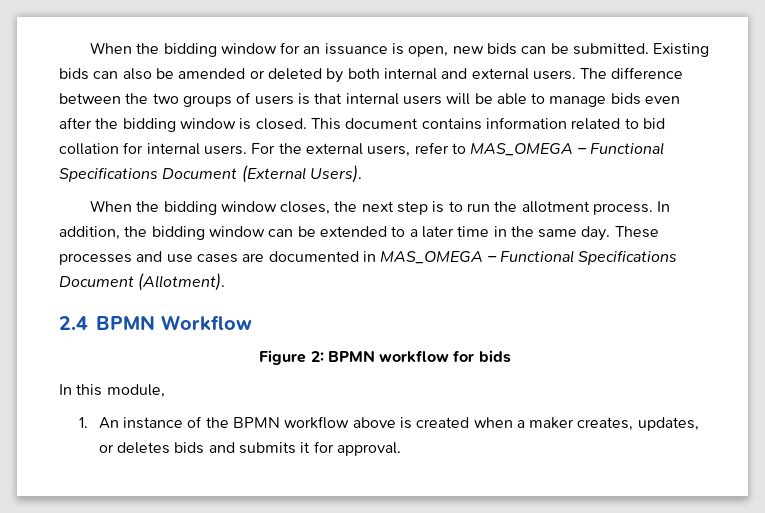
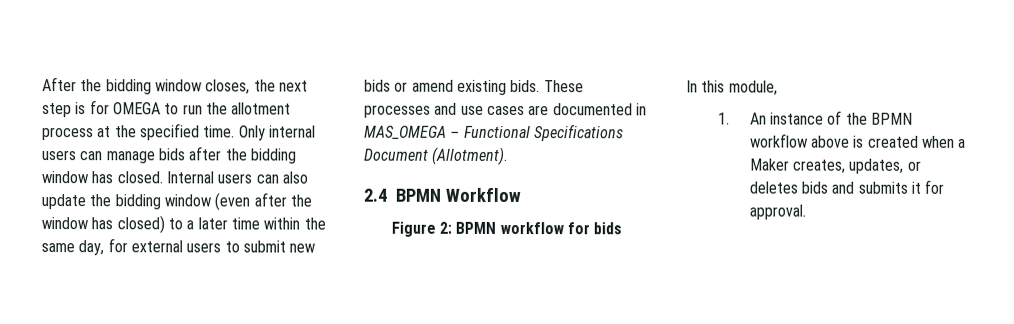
[89,42,710,57] [59,67,684,83] [59,92,681,107] [59,117,665,132] [59,142,664,157] [59,165,362,183] [89,200,132,212] When the bidding window for an issuance is open, new bids can be submitted. Existing bids can also be amended or deleted by both internal and external users. The difference between the two groups of users is that internal users will be able to manage bids even after the bidding window is closed. This document contains information related to bid collation for internal users. For the external users, refer to MAS_OMEGA – Functional Specifications Document (External Users). // When -> [42,77,77,92] After
(445, 207) none -> [89,100,161,115] for OMEGA
[593,201,671,215] [59,226,387,240] process. In addition, the bidding window can be extended -> [42,123,316,141] [42,146,297,164] [41,171,308,184] [41,192,312,211] [41,215,165,234] process at the specified time. Only internal users can manage bids after the bidding window has closed. Internal users can also update the bidding window (even after the window has closed)
[493,226,507,237] in -> [263,217,301,230] within
[581,226,611,241] day. -> [78,238,316,256] [364,79,541,95] day, for external users to submit new bids or amend existing bids.
[529,417,575,429] maker -> [748,158,790,171] Maker

